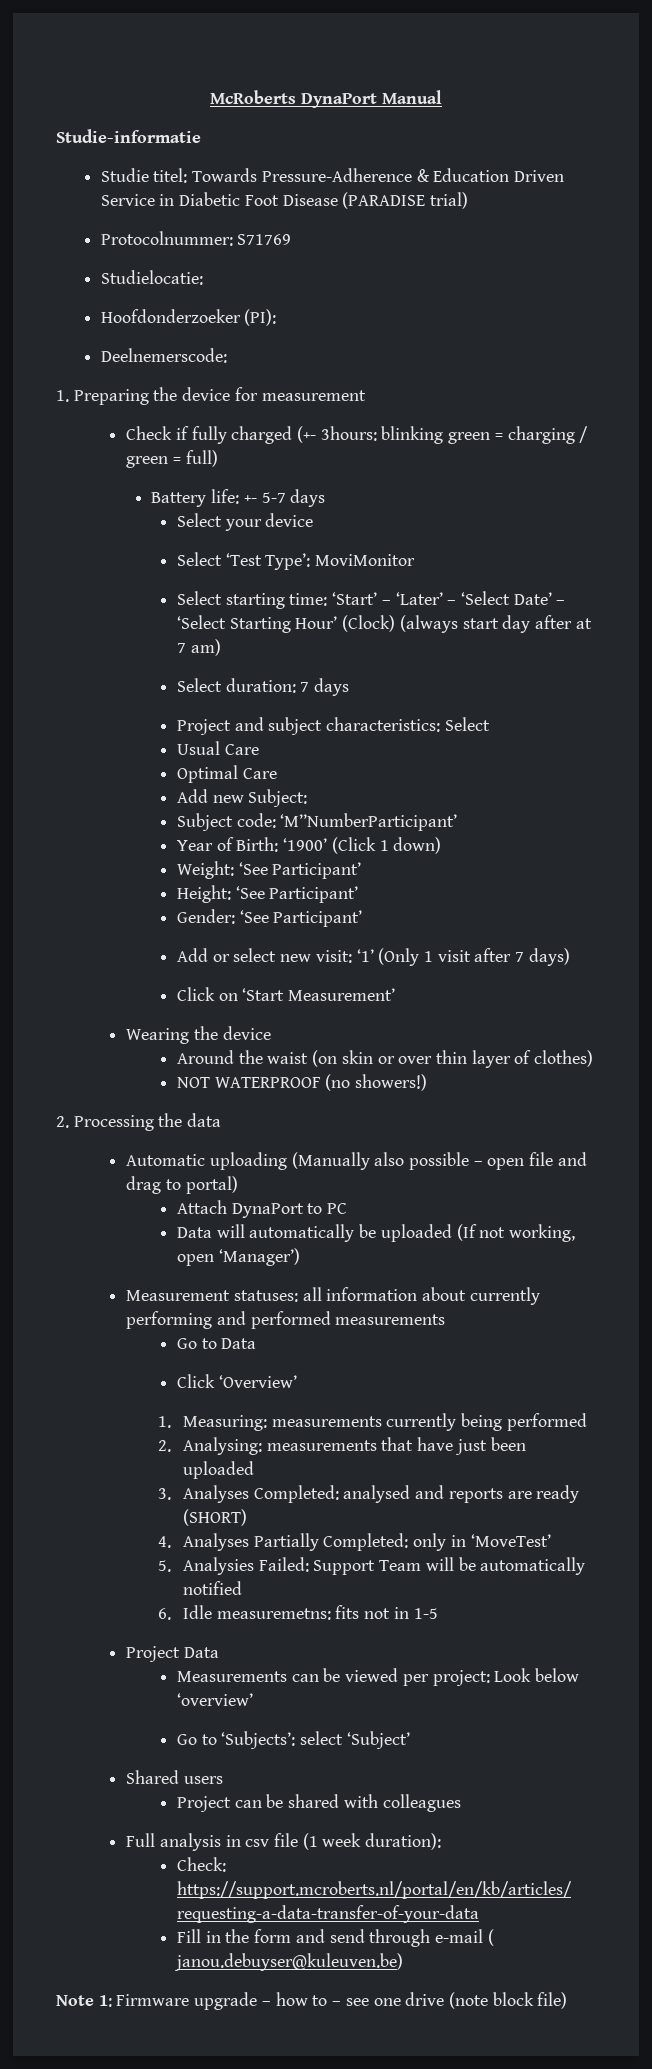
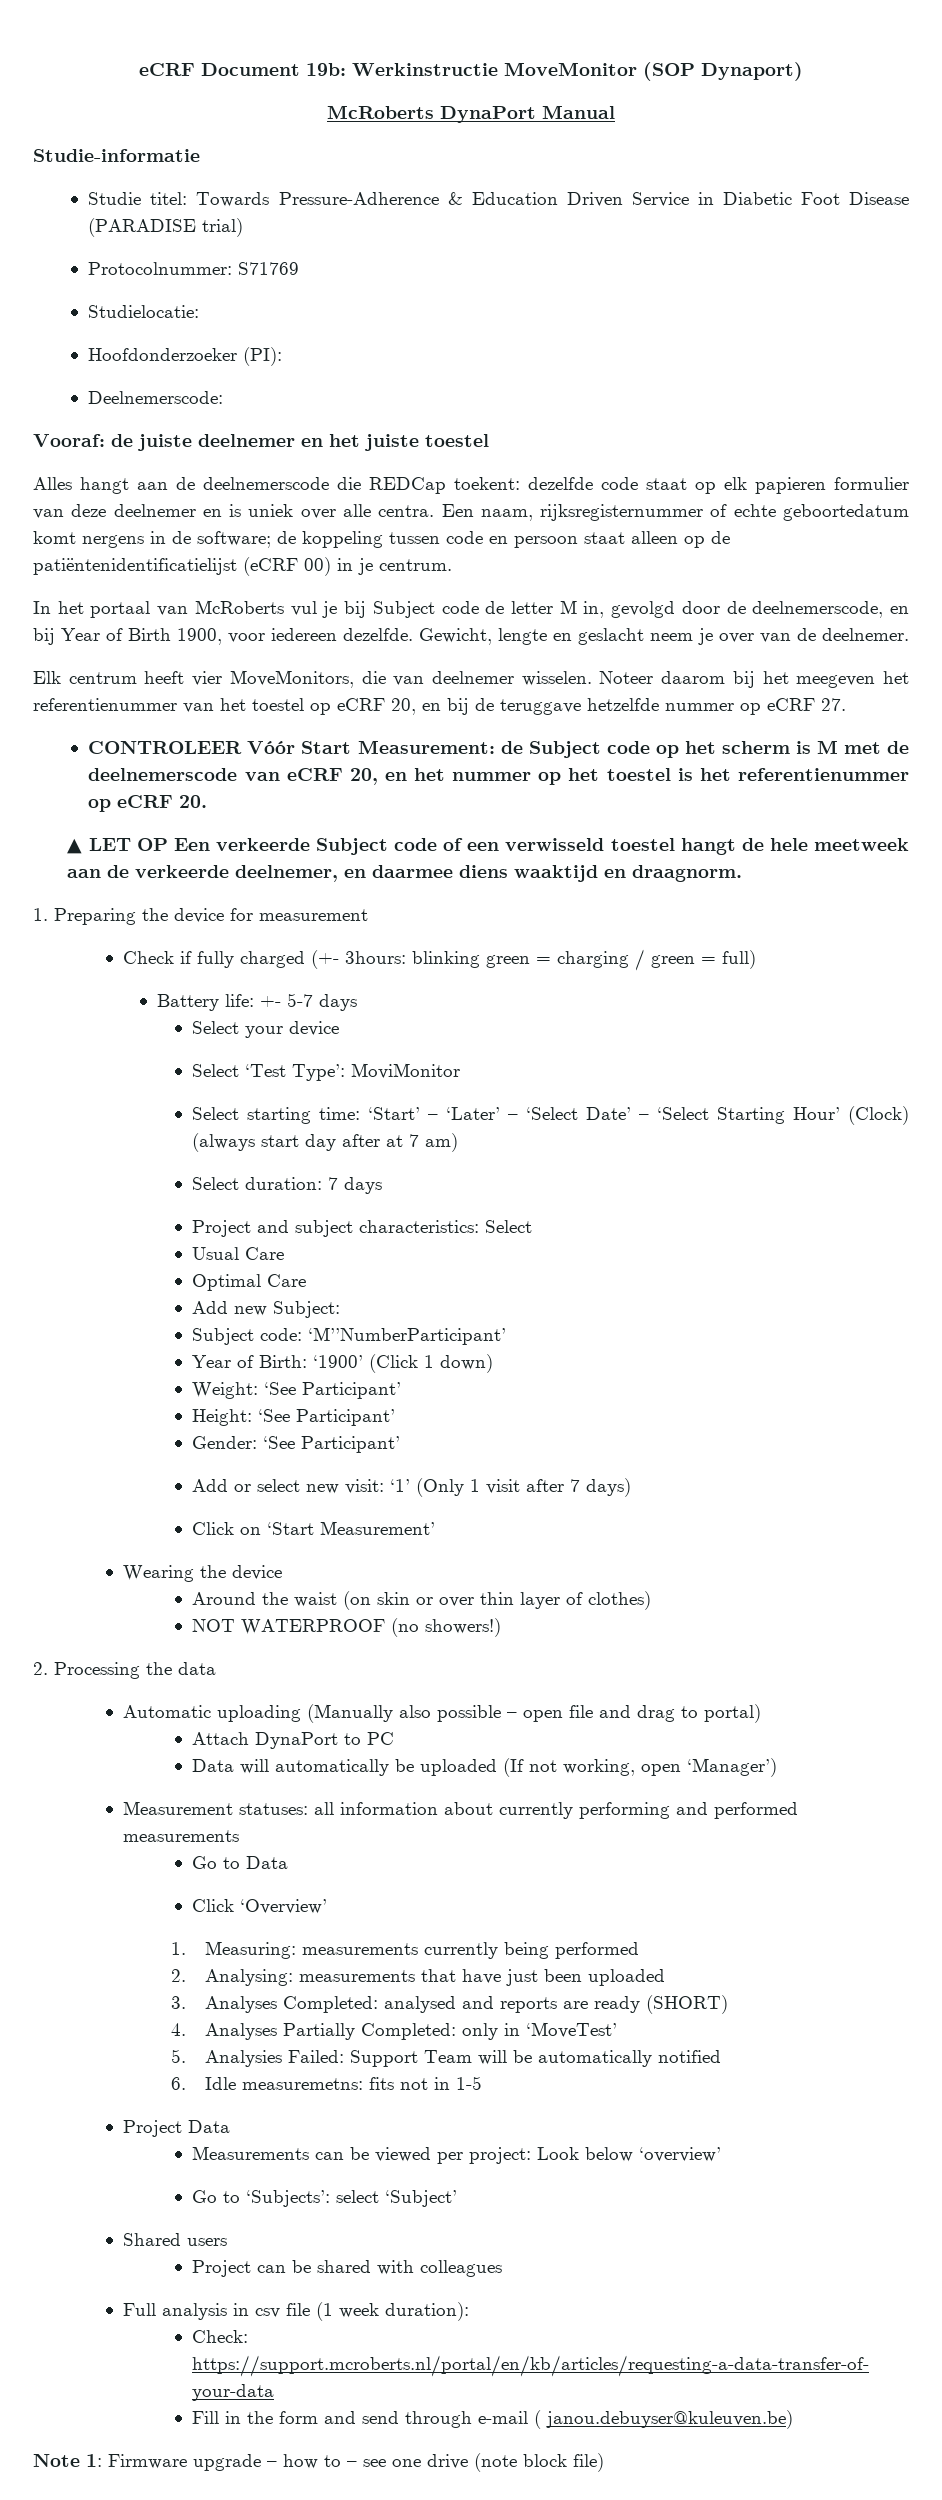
(210, 97) none -> [139,62,803,81] eCRF Document 19b: Werkinstructie MoveMonitor (SOP Dynaport) //
(227, 355) none -> [33,434,489,451] [33,477,909,494] [33,504,910,521] [33,531,730,548] [33,557,452,576] [33,600,909,618] [33,628,909,645] [33,670,909,688] [33,698,846,715] [88,740,910,758] [88,768,910,785] [88,795,208,812] [67,838,909,855] [67,865,743,882] // Vooraf: de juiste deelnemer en het juiste toestel // Alles hangt aan de deelnemerscode die REDCap toekent: dezelfde code staat op elk papieren formulier van deze deelnemer en is uniek over alle centra. Een naam, rijksregisternummer of echte geboortedatum komt nergens in de software; de koppeling tussen code en persoon staat alleen op de patiëntenidentificatielijst (eCRF 00) in je centrum. // In het portaal van McRoberts vul je bij Subject code de letter M in, gevolgd door de deelnemerscode, en bij Year of Birth 1900, voor iedereen dezelfde. Gewicht, lengte en geslacht neem je over van de deelnemer. // Elk centrum heeft vier MoveMonitors, die van deelnemer wisselen. Noteer daarom bij het meegeven het referentienummer van het toestel op eCRF 20, en bij de teruggave hetzelfde nummer op eCRF 27. // CONTROLEER Vóór Start Measurement: de Subject code op het scherm is M met de deelnemerscode van eCRF 20, en het nummer op het toestel is het referentienummer op eCRF 20. // ▲ LET OP Een verkeerde Subject code of een verwisseld toestel hangt de hele meetweek aan de verkeerde deelnemer, en daarmee diens waaktijd en draagnorm.

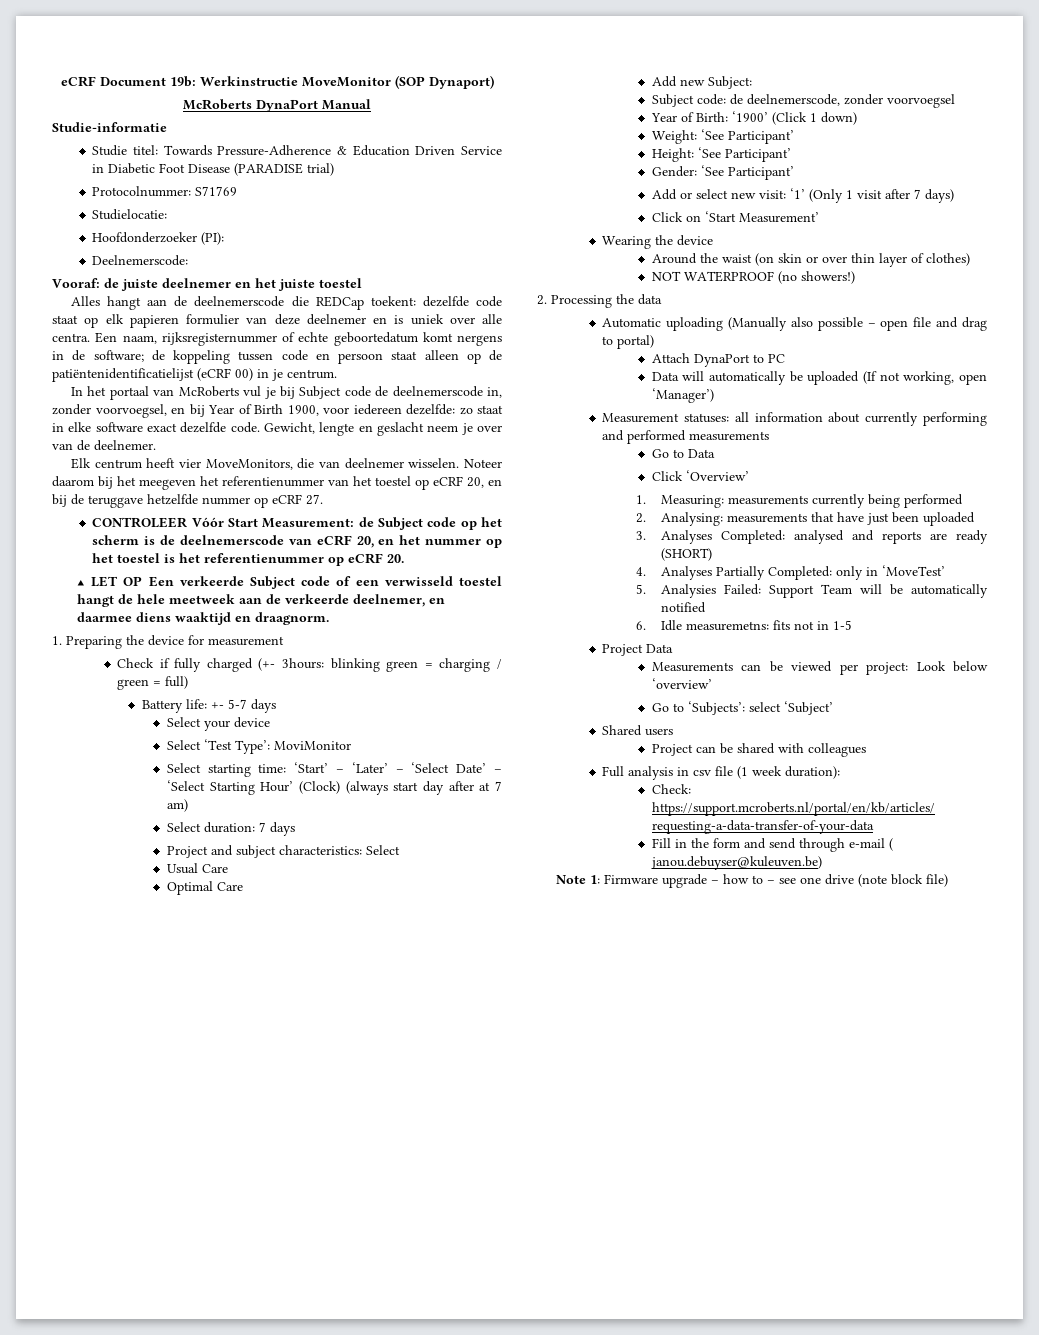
[510,600,884,618] letter M in, gevolgd door de deelnemerscode, -> [392,386,502,398] [52,404,167,418] deelnemerscode in, zonder voorvoegsel,
[343,628,413,641] dezelfde. -> [406,404,503,415] [52,422,260,433] dezelfde: zo staat in elke software exact dezelfde code.
[816,740,881,754] M met -> (156, 540) none
[307,1327,506,1345] ‘M’’NumberParticipant’ -> [729,94,955,108] de deelnemerscode, zonder voorvoegsel

